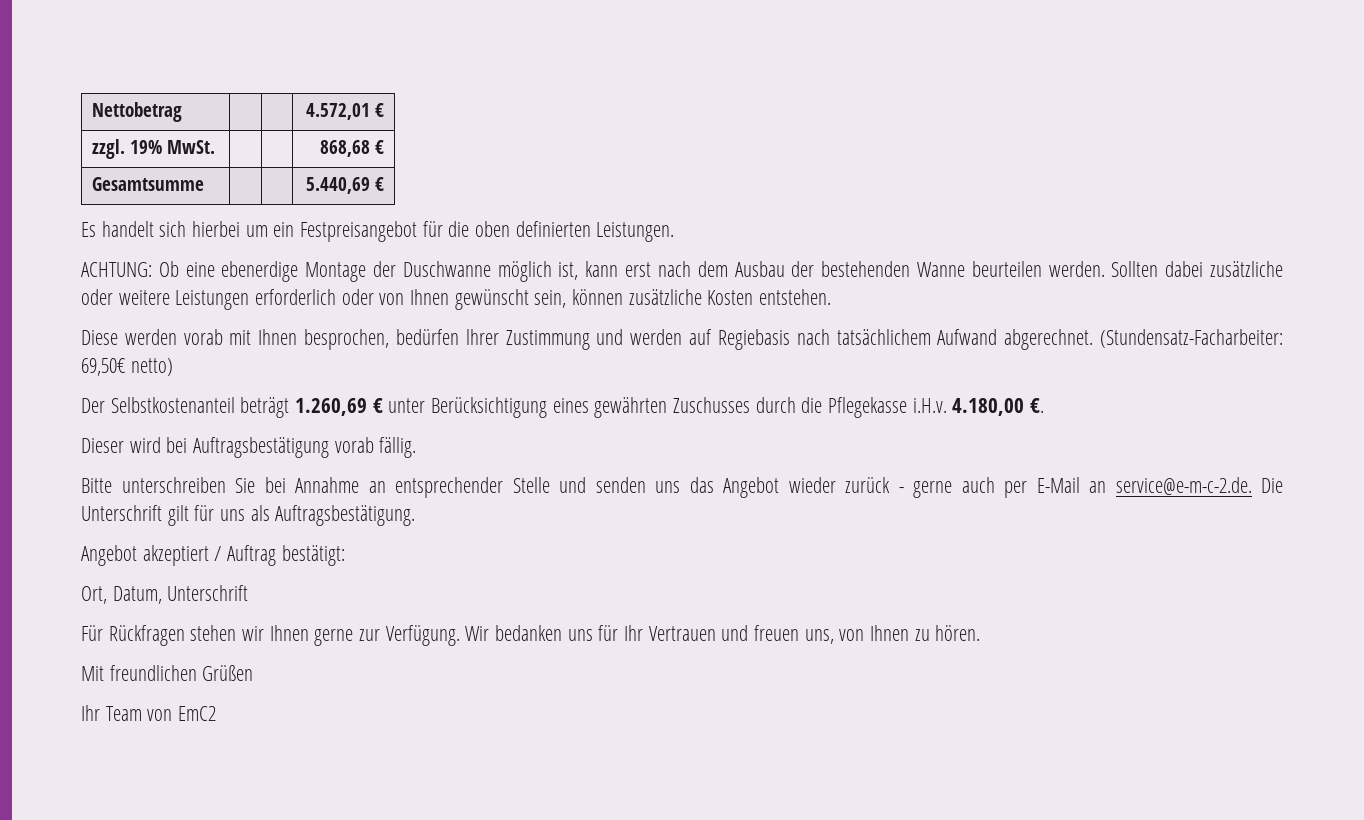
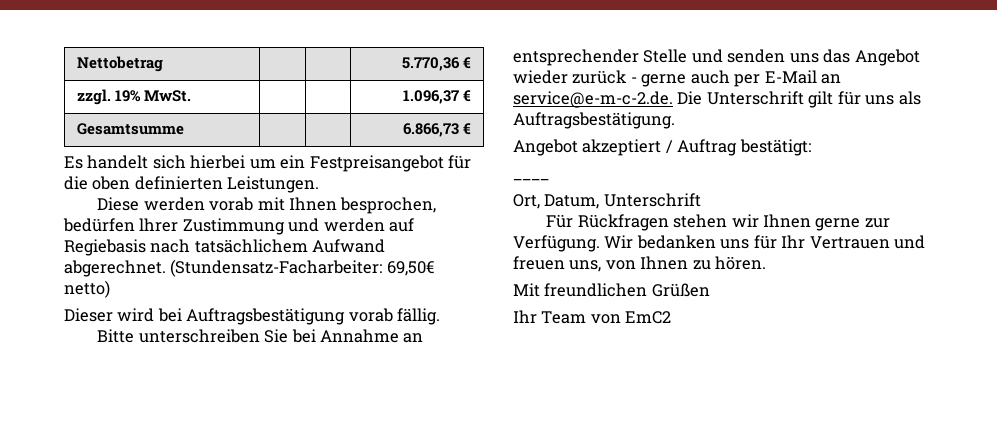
[306,103,371,120] 4.572,01 -> [402,57,461,71] 5.770,36
[320,140,371,157] 868,68 -> [403,90,460,104] 1.096,37
[306,177,371,194] 5.440,69 -> [403,123,460,137] 6.866,73
[81,261,1284,282] [81,289,832,310] // ACHTUNG: Ob eine ebenerdige Montage der Duschwanne möglich ist, kann erst nach dem Ausbau der bestehenden Wanne beurteilen werden. Sollten dabei zusätzliche oder weitere Leistungen erforderlich oder von Ihnen gewünscht sein, können zusätzliche Kosten entstehen. -> (320, 184) none
[81,397,1045,418] // Der Selbstkostenanteil beträgt 1.260,69 € unter Berücksichtigung eines gewährten Zuschusses durch die Pflegekasse i.H.v. 4.180,00 €. -> (110, 289) none
(345, 555) none -> [513,179,549,181] // ____

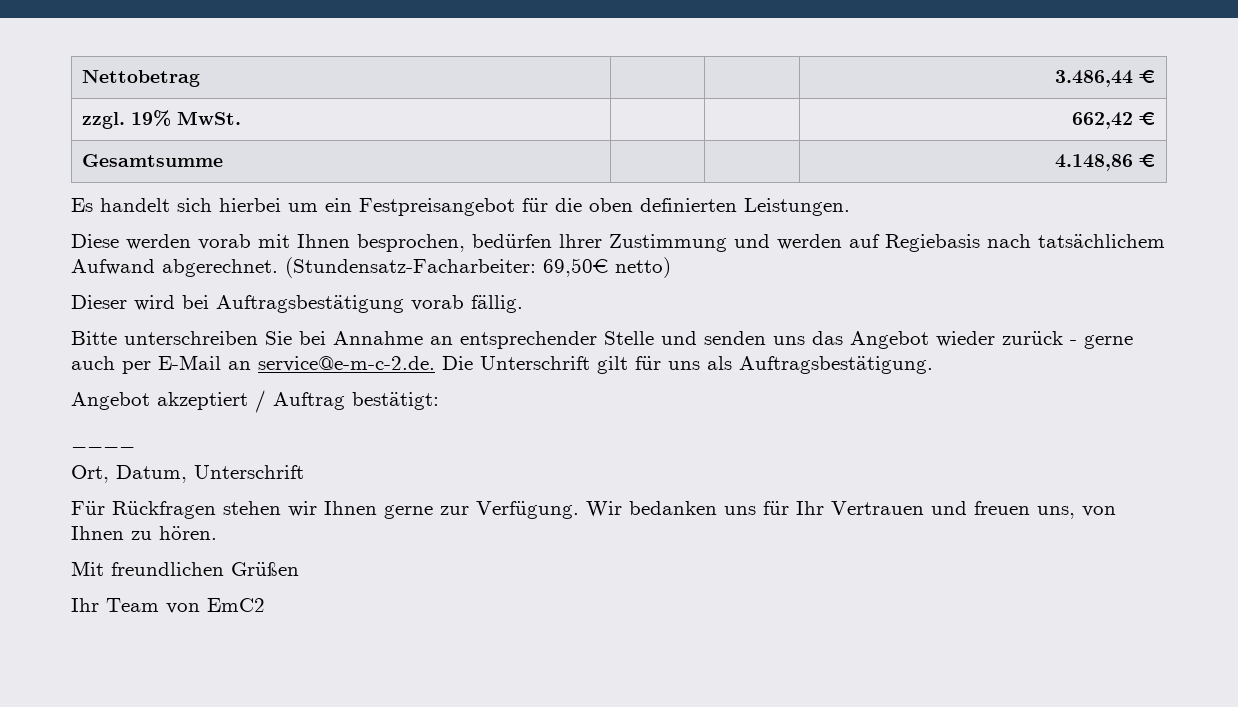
[402,57,461,71] 5.770,36 -> [1055,70,1134,87] 3.486,44
[403,90,460,104] 1.096,37 -> [1072,112,1134,129] 662,42
[403,123,460,137] 6.866,73 -> [1055,154,1134,171] 4.148,86

